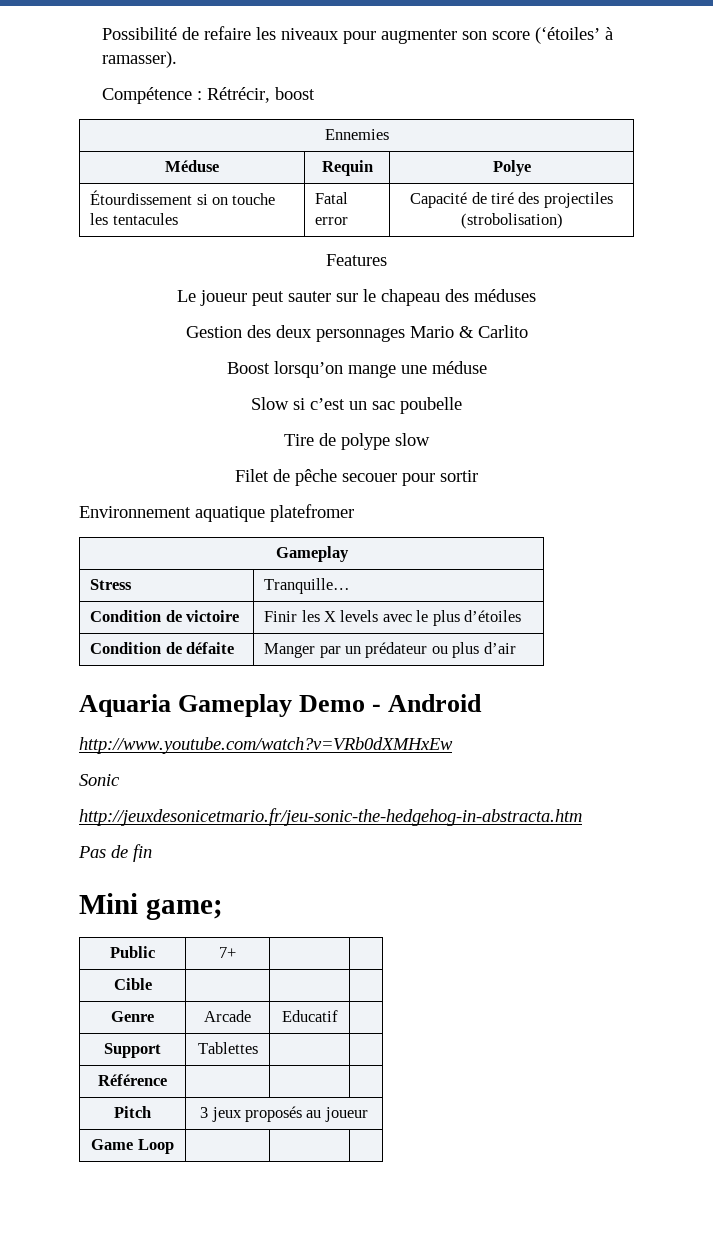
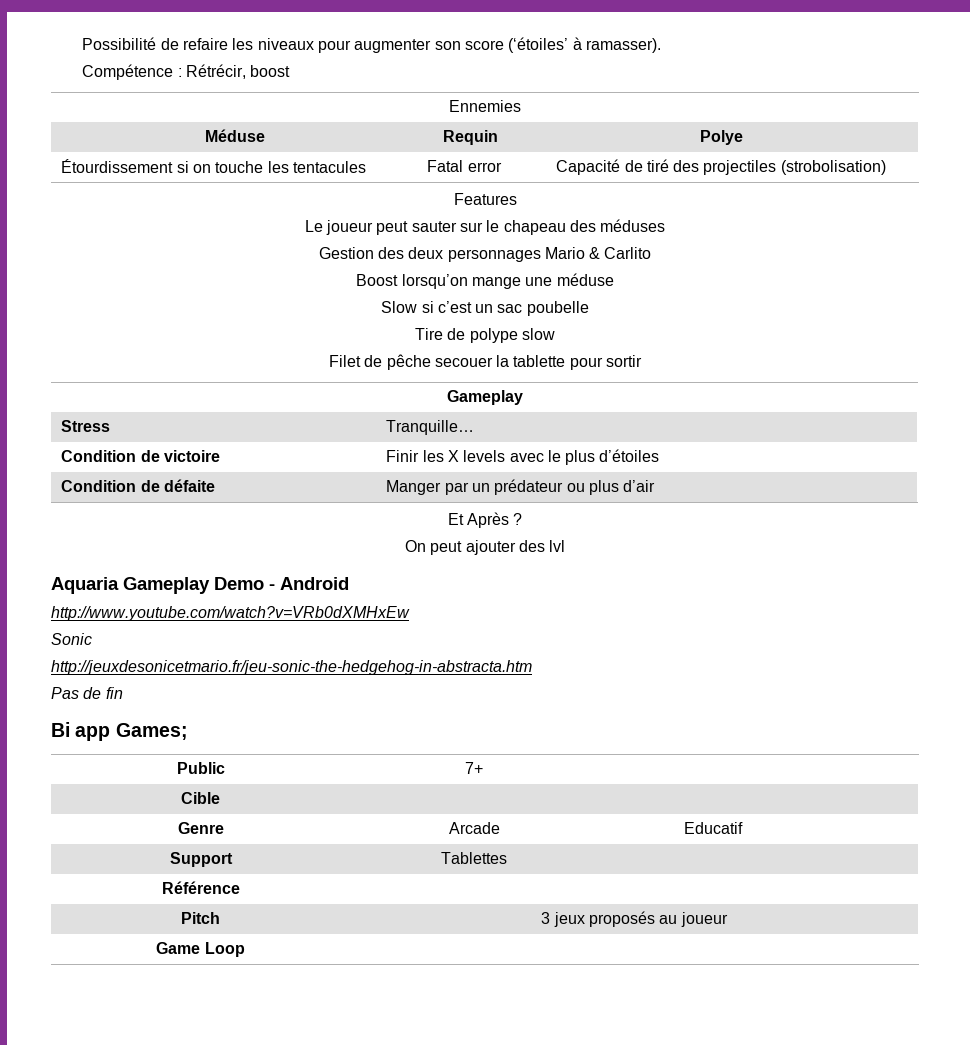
(397, 477) none -> [496,355,566,367] la tablette
[79,504,354,522] // Environnement aquatique platefromer -> (643, 361) none
(516, 648) none -> [447,512,523,528] [404,540,566,555] // Et Après ? // On peut ajouter des lvl
[79,893,223,920] Mini game; -> [51,722,188,741] Bi app Games;

